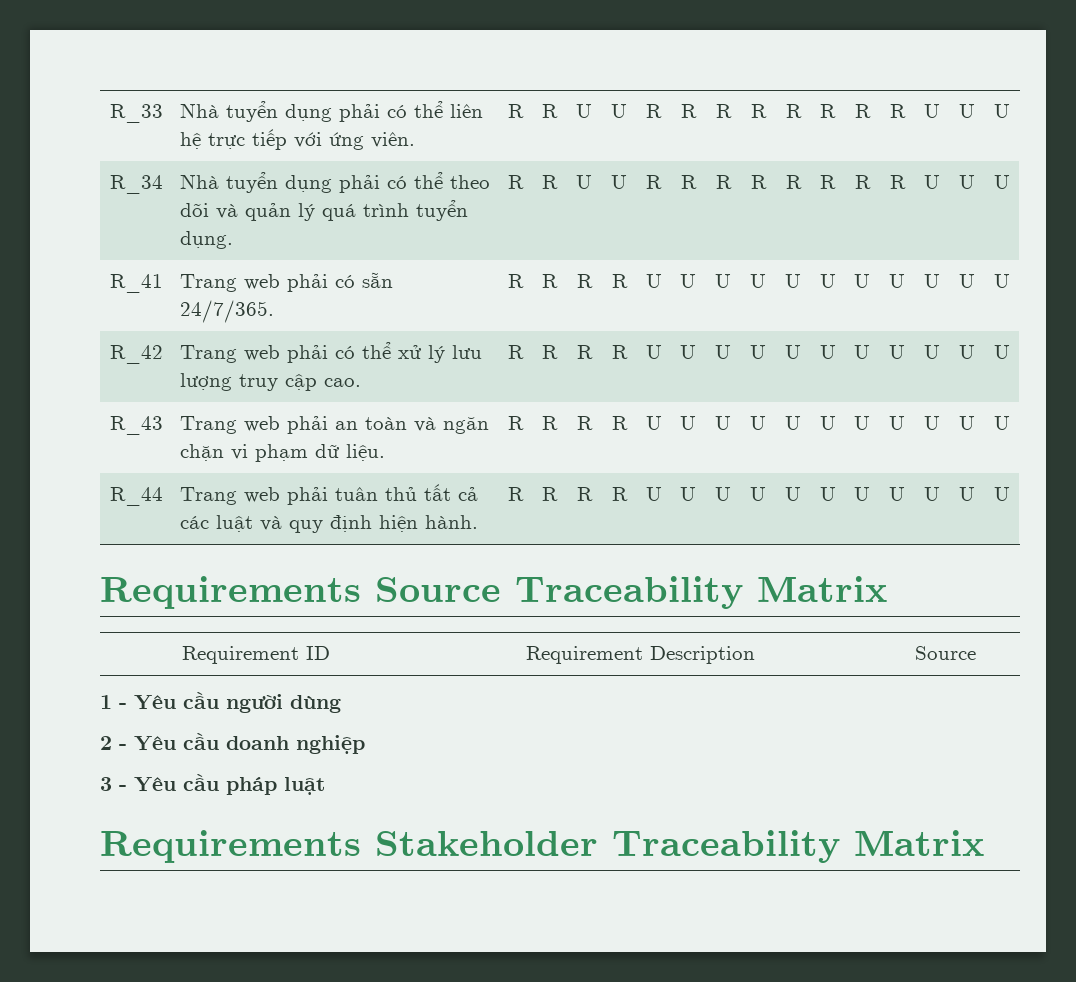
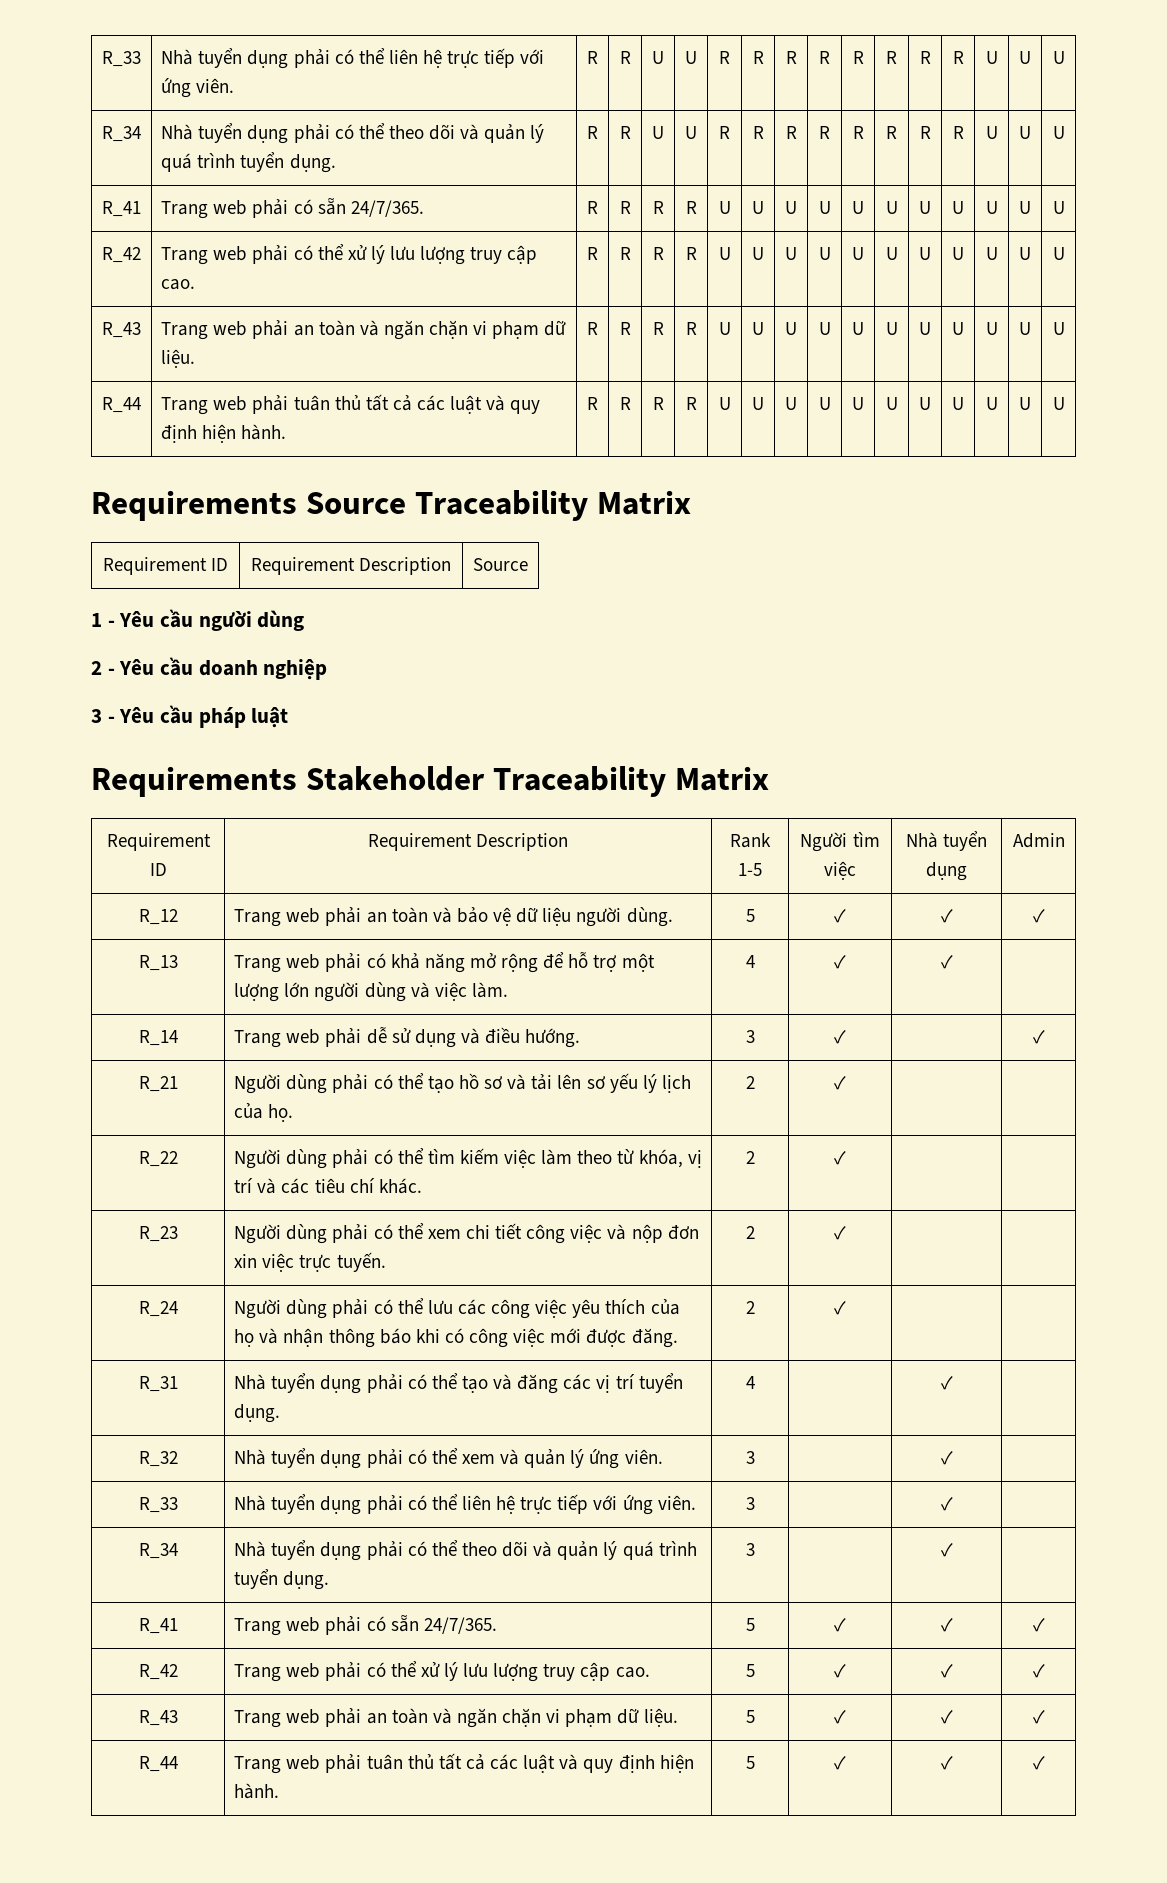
(984, 843) none -> [106,833,211,851] [149,863,167,876] [367,833,569,851] [730,833,771,848] [738,863,762,876] [800,832,880,852] [824,861,856,880] [905,831,988,851] [926,862,967,881] [1012,833,1065,848] [138,909,178,925] [234,907,673,927] [745,909,755,922] [834,909,846,923] [940,909,953,923] [1032,909,1045,923] [138,955,178,971] [234,952,655,973] [234,982,508,1002] [745,955,755,968] [834,955,846,969] [940,955,953,969] [138,1030,178,1046] [234,1027,581,1048] [745,1030,755,1043] [834,1030,846,1044] [1032,1030,1045,1044] [138,1076,178,1092] [234,1073,692,1094] [234,1103,294,1122] [745,1076,755,1089] [834,1076,846,1090] [138,1151,178,1167] [234,1148,702,1169] [234,1178,422,1194] [745,1151,755,1164] [834,1151,846,1165] [138,1226,178,1242] [234,1223,699,1244] [234,1252,386,1272] [745,1226,755,1239] [834,1226,846,1240] [138,1301,178,1317] [234,1298,680,1319] [234,1328,678,1348] [745,1301,755,1314] [834,1301,846,1315] [138,1376,178,1392] [234,1373,683,1394] [234,1404,281,1423] [745,1376,755,1389] [940,1376,953,1390] [138,1451,178,1467] [234,1448,663,1469] [745,1451,755,1464] [940,1451,953,1465] [138,1497,178,1513] [234,1494,696,1515] [745,1497,755,1510] [940,1497,953,1511] [138,1543,178,1559] [234,1540,697,1561] [234,1569,330,1590] [745,1543,755,1556] [940,1543,953,1557] [138,1618,178,1634] [234,1615,497,1636] [745,1618,755,1631] [834,1618,846,1632] [940,1618,953,1632] [1032,1618,1045,1632] [138,1664,178,1680] [234,1661,650,1682] [745,1664,755,1677] [834,1664,846,1678] [940,1664,953,1678] [1032,1664,1045,1678] [138,1710,178,1726] [234,1708,678,1728] [745,1710,755,1723] [834,1710,846,1724] [940,1710,953,1724] [1032,1710,1045,1724] [138,1756,178,1772] [234,1753,694,1774] [234,1783,280,1799] [745,1756,755,1769] [834,1756,846,1770] [940,1756,953,1770] [1032,1756,1045,1770] // Requirement ID | Requirement Description | Rank 1-5 | Người tìm việc | Nhà tuyển dụng | Admin // R_12 | Trang web phải an toàn và bảo vệ dữ liệu người dùng. | 5 | ✓ | ✓ | ✓ // R_13 | Trang web phải có khả năng mở rộng để hỗ trợ một lượng lớn người dùng và việc làm. | 4 | ✓ | ✓ | // R_14 | Trang web phải dễ sử dụng và điều hướng. | 3 | ✓ | | ✓ // R_21 | Người dùng phải có thể tạo hồ sơ và tải lên sơ yếu lý lịch của họ. | 2 | ✓ | | // R_22 | Người dùng phải có thể tìm kiếm việc làm theo từ khóa, vị trí và các tiêu chí khác. | 2 | ✓ | | // R_23 | Người dùng phải có thể xem chi tiết công việc và nộp đơn xin việc trực tuyến. | 2 | ✓ | | // R_24 | Người dùng phải có thể lưu các công việc yêu thích của họ và nhận thông báo khi có công việc mới được đăng. | 2 | ✓ | | // R_31 | Nhà tuyển dụng phải có thể tạo và đăng các vị trí tuyển dụng. | 4 | | ✓ | // R_32 | Nhà tuyển dụng phải có thể xem và quản lý ứng viên. | 3 | | ✓ | // R_33 | Nhà tuyển dụng phải có thể liên hệ trực tiếp với ứng viên. | 3 | | ✓ | // R_34 | Nhà tuyển dụng phải có thể theo dõi và quản lý quá trình tuyển dụng. | 3 | | ✓ | // R_41 | Trang web phải có sẵn 24/7/365. | 5 | ✓ | ✓ | ✓ // R_42 | Trang web phải có thể xử lý lưu lượng truy cập cao. | 5 | ✓ | ✓ | ✓ // R_43 | Trang web phải an toàn và ngăn chặn vi phạm dữ liệu. | 5 | ✓ | ✓ | ✓ // R_44 | Trang web phải tuân thủ tất cả các luật và quy định hiện hành. | 5 | ✓ | ✓ | ✓

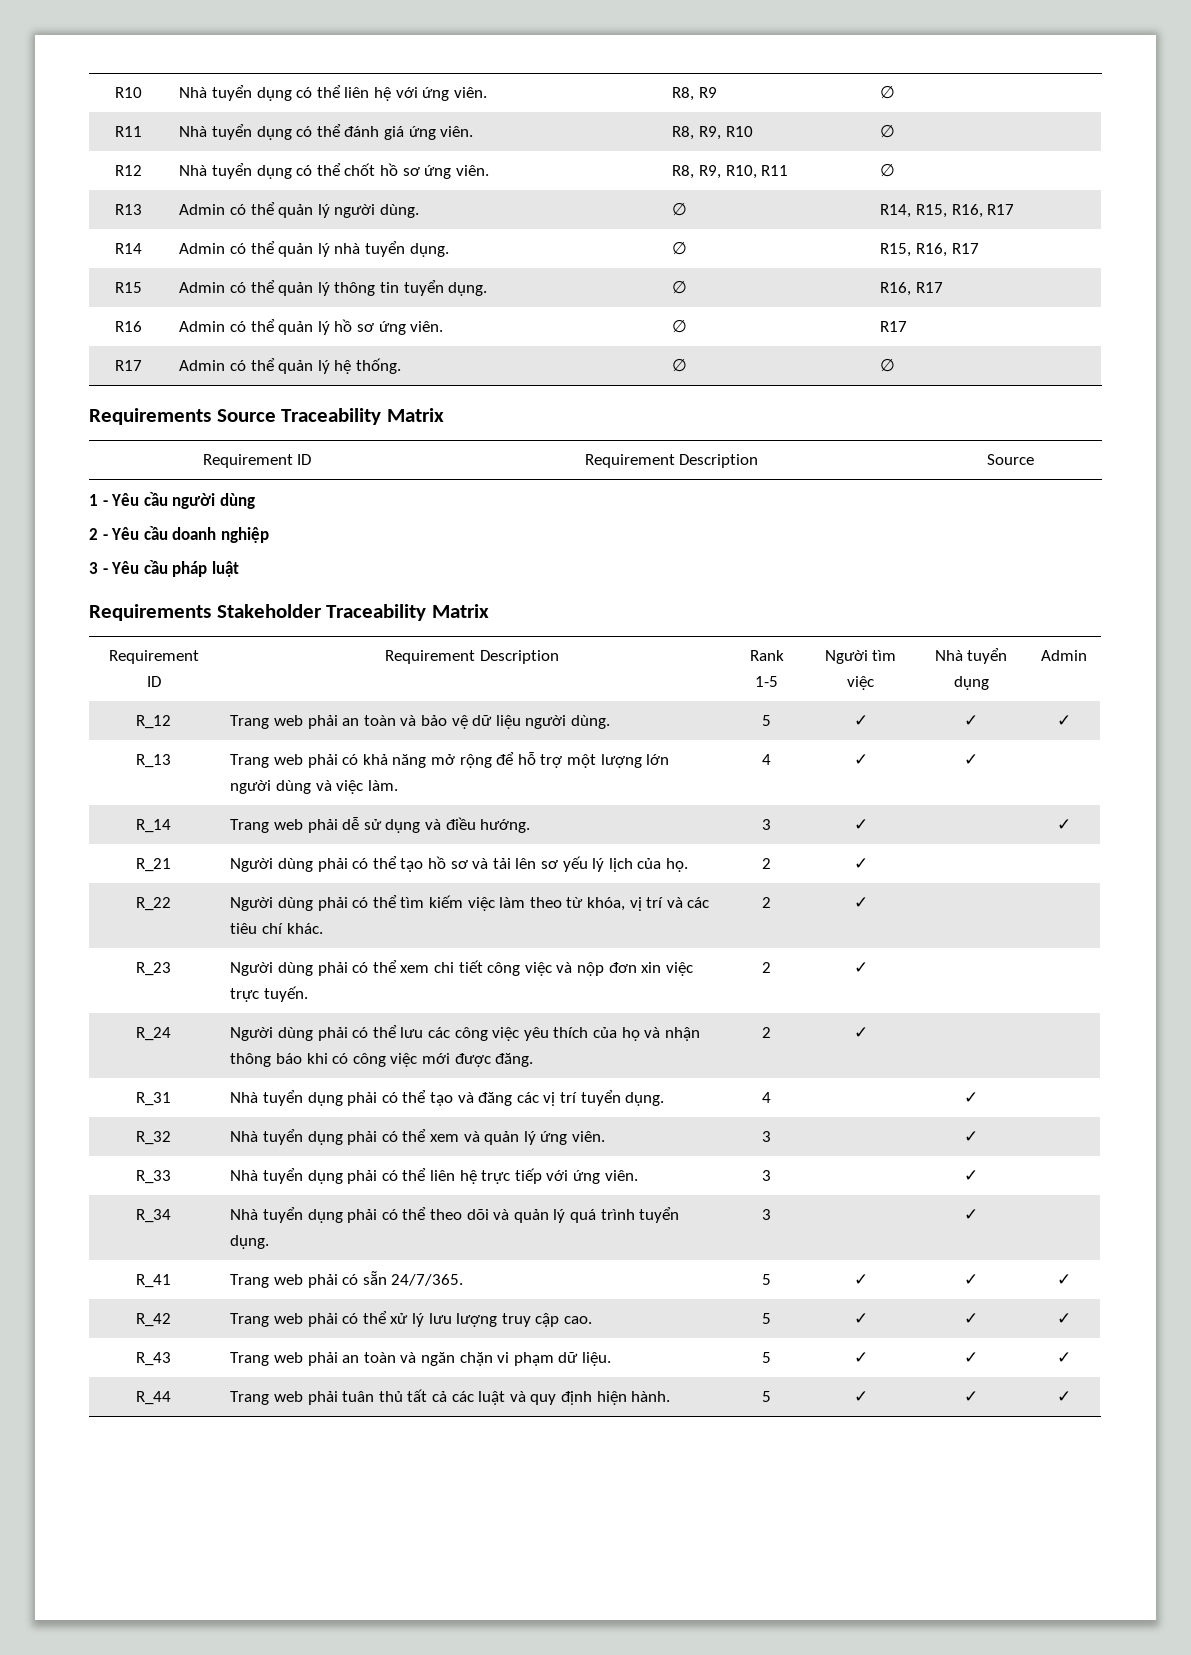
[102,51,141,67] [161,48,545,69] [161,78,235,98] [587,51,598,64] [619,51,631,64] [652,51,664,64] [685,51,697,64] [719,51,730,64] [752,51,764,64] [785,51,797,64] [819,51,830,64] [852,51,864,64] [886,51,897,64] [919,51,931,64] [952,51,964,64] [985,51,998,64] [1019,51,1031,64] [1052,51,1065,64] [102,126,141,142] [161,123,545,144] [161,152,336,173] [587,126,598,139] [619,126,631,139] [652,126,664,139] [685,126,697,139] [719,126,730,139] [752,126,764,139] [785,126,797,139] [819,126,830,139] [852,126,864,139] [886,126,897,139] [919,126,931,139] [952,126,964,139] [985,126,998,139] [1019,126,1031,139] [1052,126,1065,139] [102,201,141,217] [161,198,424,219] [587,201,598,214] [619,201,631,214] [652,201,664,214] [685,201,697,214] [718,201,731,214] [752,201,764,214] [785,201,797,214] [818,201,831,214] [852,201,864,214] [885,201,898,214] [919,201,931,214] [952,201,964,214] [985,201,998,214] [1019,201,1031,214] [1052,201,1065,214] [102,247,141,263] [161,244,538,265] [161,279,196,290] [587,247,598,260] [619,247,631,260] [652,247,664,260] [685,247,697,260] [718,247,731,260] [752,247,764,260] [785,247,797,260] [818,247,831,260] [852,247,864,260] [885,247,898,260] [919,247,931,260] [952,247,964,260] [985,247,998,260] [1019,247,1031,260] [1052,247,1065,260] [102,322,141,338] [161,320,567,340] [161,349,196,368] [587,322,598,335] [619,322,631,335] [652,322,664,335] [685,322,697,335] [718,322,731,335] [752,322,764,335] [785,322,797,335] [818,322,831,335] [852,322,864,335] [885,322,898,335] [919,322,931,335] [952,322,964,335] [985,322,998,335] [1019,322,1031,335] [1052,322,1065,335] [102,397,141,413] [161,394,541,415] [161,424,287,443] [587,397,598,410] [619,397,631,410] [652,397,664,410] [685,397,697,410] [718,397,731,410] [752,397,764,410] [785,397,797,410] [818,397,831,410] [852,397,864,410] [885,397,898,410] [919,397,931,410] [952,397,964,410] [985,397,998,410] [1019,397,1031,410] [1052,397,1065,410] R_33 | Nhà tuyển dụng phải có thể liên hệ trực tiếp với ứng viên. | R | R | U | U | R | R | R | R | R | R | R | R | U | U | U // R_34 | Nhà tuyển dụng phải có thể theo dõi và quản lý quá trình tuyển dụng. | R | R | U | U | R | R | R | R | R | R | R | R | U | U | U // R_41 | Trang web phải có sẵn 24/7/365. | R | R | R | R | U | U | U | U | U | U | U | U | U | U | U // R_42 | Trang web phải có thể xử lý lưu lượng truy cập cao. | R | R | R | R | U | U | U | U | U | U | U | U | U | U | U // R_43 | Trang web phải an toàn và ngăn chặn vi phạm dữ liệu. | R | R | R | R | U | U | U | U | U | U | U | U | U | U | U // R_44 | Trang web phải tuân thủ tất cả các luật và quy định hiện hành. | R | R | R | R | U | U | U | U | U | U | U | U | U | U | U -> [114,87,142,98] [179,85,487,101] [672,87,718,101] [880,85,896,99] [114,126,142,137] [179,124,474,140] [672,126,753,140] [880,124,896,138] [114,165,142,176] [179,163,489,179] [672,165,789,179] [880,163,896,177] [114,204,142,215] [179,202,420,218] [672,202,688,216] [880,204,1015,218] [114,243,142,254] [179,241,449,257] [672,241,688,255] [880,243,979,257] [114,282,142,293] [179,280,488,296] [672,280,688,294] [880,282,944,296] [114,321,142,332] [179,319,444,335] [672,319,688,333] [880,321,908,332] [114,360,142,371] [179,358,402,374] [672,358,688,372] [880,358,896,372] R10 | Nhà tuyển dụng có thể liên hệ với ứng viên. | R8, R9 | ∅ // R11 | Nhà tuyển dụng có thể đánh giá ứng viên. | R8, R9, R10 | ∅ // R12 | Nhà tuyển dụng có thể chốt hồ sơ ứng viên. | R8, R9, R10, R11 | ∅ // R13 | Admin có thể quản lý người dùng. | ∅ | R14, R15, R16, R17 // R14 | Admin có thể quản lý nhà tuyển dụng. | ∅ | R15, R16, R17 // R15 | Admin có thể quản lý thông tin tuyển dụng. | ∅ | R16, R17 // R16 | Admin có thể quản lý hồ sơ ứng viên. | ∅ | R17 // R17 | Admin có thể quản lý hệ thống. | ∅ | ∅

